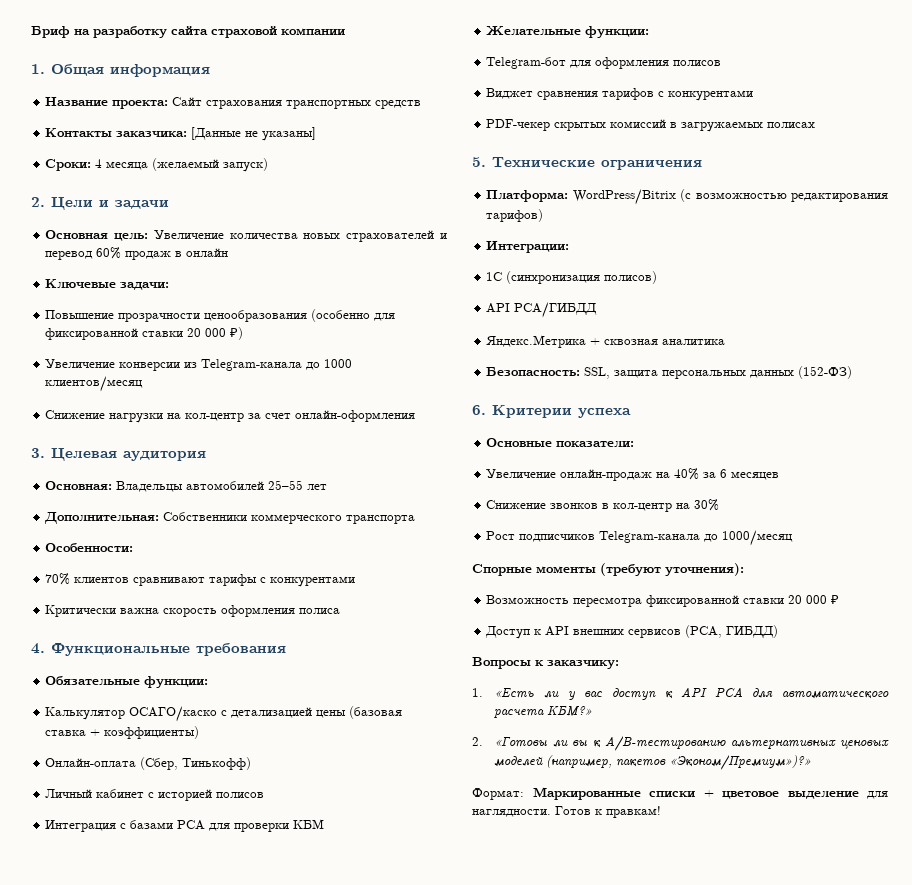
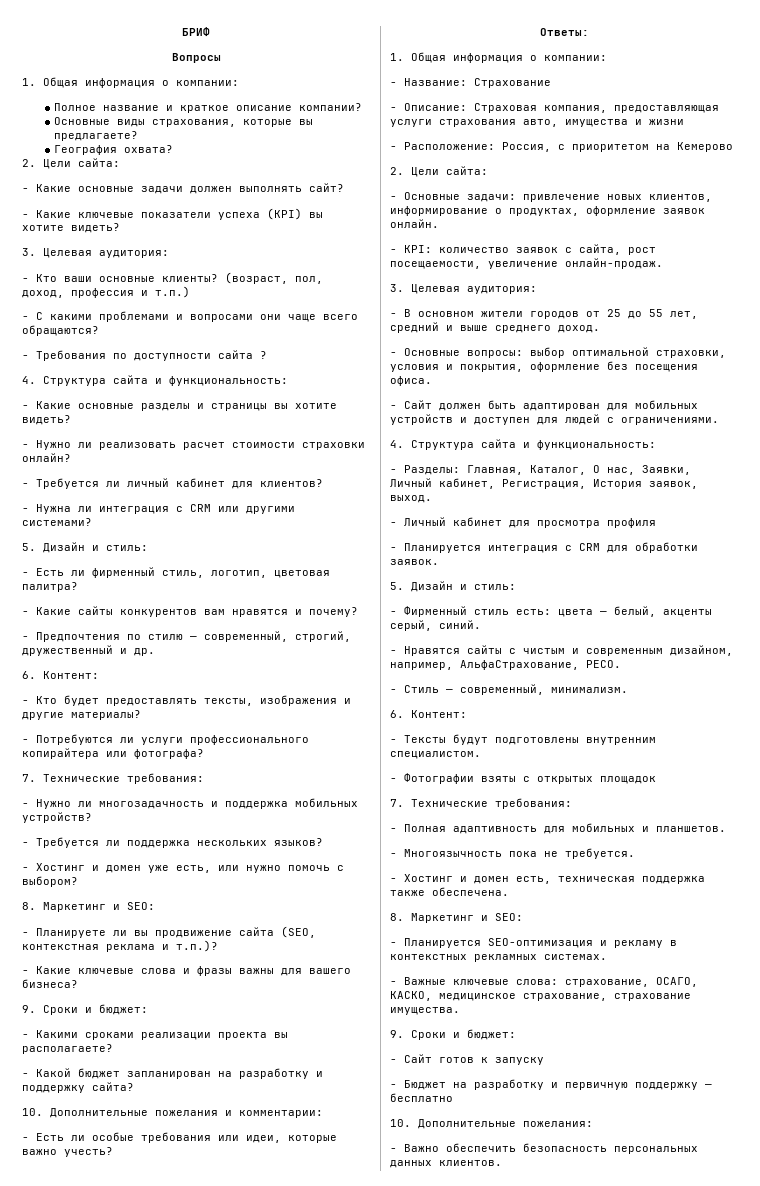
[31,26,345,38] [31,64,210,77] [45,96,422,109] [45,127,317,141] [45,158,269,172] [31,197,169,210] [45,230,447,242] [45,247,229,260] [45,279,170,290] [45,309,396,322] [45,327,244,340] [45,359,353,371] [45,376,144,392] [45,410,416,423] [31,448,206,461] [45,480,328,492] [44,512,416,524] [45,543,134,552] [45,573,356,587] [45,605,341,617] [31,642,286,656] [45,676,209,688] [45,706,403,722] [45,726,200,739] [45,757,252,770] [45,789,265,801] [45,819,325,832] [486,26,650,38] [486,57,722,69] [486,88,754,101] [486,119,816,132] [472,157,702,170] [486,189,888,205] [486,209,544,222] [486,240,570,253] [486,271,658,284] [486,302,598,318] [486,335,726,348] [486,366,853,379] [472,405,631,418] [486,438,635,447] [486,468,780,481] [486,499,720,512] [486,530,794,546] [472,563,744,576] [486,595,840,607] [485,625,779,639] [472,657,619,669] [472,687,889,700] [494,706,593,718] [472,736,889,751] [494,755,812,770] [472,787,888,800] [472,806,661,818] Бриф на разработку сайта страховой компании // 1. Общая информация // Название проекта: Сайт страхования транспортных средств // Контакты заказчика: [Данные не указаны] // Сроки: 4 месяца (желаемый запуск) // 2. Цели и задачи // Основная цель: Увеличение количества новых страхователей и перевод 60% продаж в онлайн // Ключевые задачи: // Повышение прозрачности ценообразования (особенно для фиксированной ставки 20 000 ₽) // Увеличение конверсии из Telegram-канала до 1000 клиентов/месяц // Снижение нагрузки на кол-центр за счет онлайн-оформления // 3. Целевая аудитория // Основная: Владельцы автомобилей 25–55 лет // Дополнительная: Собственники коммерческого транспорта // Особенности: // 70% клиентов сравнивают тарифы с конкурентами // Критически важна скорость оформления полиса // 4. Функциональные требования // Обязательные функции: // Калькулятор ОСАГО/каско с детализацией цены (базовая ставка + коэффициенты) // Онлайн-оплата (Сбер, Тинькофф) // Личный кабинет с историей полисов // Интеграция с базами РСА для проверки КБМ // Желательные функции: // Telegram-бот для оформления полисов // Виджет сравнения тарифов с конкурентами // PDF-чекер скрытых комиссий в загружаемых полисах // 5. Технические ограничения // Платформа: WordPress/Bitrix (с возможностью редактирования тарифов) // Интеграции: // 1С (синхронизация полисов) // API РСА/ГИБДД // Яндекс.Метрика + сквозная аналитика // Безопасность: SSL, защита персональных данных (152-ФЗ) // 6. Критерии успеха // Основные показатели: // Увеличение онлайн-продаж на 40% за 6 месяцев // Снижение звонков в кол-центр на 30% // Рост подписчиков Telegram-канала до 1000/месяц // Спорные моменты (требуют уточнения): // Возможность пересмотра фиксированной ставки 20 000 ₽ // Доступ к API внешних сервисов (РСА, ГИБДД) // Вопросы к заказчику: // 1. «Есть ли у вас доступ к API РСА для автоматического расчета КБМ?» // 2. «Готовы ли вы к A/B-тестированию альтернативных ценовых моделей (например, пакетов «Эконом/Премиум»)?» // Формат: Маркированные списки + цветовое выделение для наглядности. Готов к правкам! -> [182,27,210,37] [171,53,221,63] [22,77,239,88] [54,103,363,113] [54,117,314,127] [54,131,139,141] [54,145,174,155] [22,158,120,169] [22,183,344,194] [22,208,323,220] [22,223,120,233] [22,248,169,258] [22,272,323,284] [22,286,190,298] [22,311,358,322] [22,325,99,336] [22,350,267,361] [22,375,288,386] [22,401,337,411] [22,415,71,425] [22,440,365,450] [22,453,71,462] [22,478,323,489] [22,504,295,514] [22,518,92,526] [22,542,148,553] [22,567,330,578] [22,582,78,592] [22,606,358,617] [22,631,351,642] [22,645,155,656] [22,671,99,679] [22,695,351,706] [22,710,141,720] [22,734,309,745] [22,748,204,759] [22,773,204,784] [22,798,358,809] [22,812,92,823] [22,837,323,848] [22,863,344,873] [22,876,78,887] [22,902,155,912] [22,926,316,938] [22,940,218,952] [22,966,351,976] [22,979,78,988] [22,1004,148,1015] [22,1030,288,1040] [22,1044,113,1054] [22,1068,323,1079] [22,1082,134,1093] [22,1108,323,1118] [22,1132,337,1143] [22,1147,113,1157] [539,28,589,36] [390,52,607,63] [390,78,551,88] [390,103,719,113] [390,119,684,127] [390,142,733,152] [390,166,488,177] [390,192,712,202] [390,206,705,216] [390,219,439,228] [390,244,656,255] [390,258,663,269] [390,284,537,294] [390,309,698,319] [390,322,600,333] [390,347,726,358] [390,361,698,372] [390,376,432,386] [390,400,698,411] [390,414,719,425] [390,439,656,450] [390,465,691,475] [390,478,698,489] [390,495,432,503] [390,517,656,528] [390,542,698,553] [390,559,439,565] [390,581,516,592] [390,606,712,617] [390,620,481,631] [390,645,733,656] [390,660,621,670] [390,684,628,695] [390,710,467,718] [390,734,656,745] [390,751,481,759] [390,773,656,784] [390,798,572,809] [390,823,726,834] [390,848,635,859] [390,874,705,884] [390,887,509,896] [390,913,523,923] [390,938,677,948] [390,954,607,962] [390,977,698,987] [390,991,691,1001] [390,1007,460,1015] [390,1029,516,1040] [390,1054,544,1065] [390,1079,712,1090] [390,1093,453,1102] [390,1119,593,1129] [390,1143,698,1154] [390,1160,502,1168] БРИФ // Вопросы // 1. Общая информация о компании: // Полное название и краткое описание компании? // Основные виды страхования, которые вы предлагаете? // География охвата? // 2. Цели сайта: // - Какие основные задачи должен выполнять сайт? // - Какие ключевые показатели успеха (KPI) вы хотите видеть? // 3. Целевая аудитория: // - Кто ваши основные клиенты? (возраст, пол, доход, профессия и т.п.) // - С какими проблемами и вопросами они чаще всего обращаются? // - Требования по доступности сайта ? // 4. Структура сайта и функциональность: // - Какие основные разделы и страницы вы хотите видеть? // - Нужно ли реализовать расчет стоимости страховки онлайн? // - Требуется ли личный кабинет для клиентов? // - Нужна ли интеграция с CRM или другими системами? // 5. Дизайн и стиль: // - Есть ли фирменный стиль, логотип, цветовая палитра? // - Какие сайты конкурентов вам нравятся и почему? // - Предпочтения по стилю — современный, строгий, дружественный и др. // 6. Контент: // - Кто будет предоставлять тексты, изображения и другие материалы? // - Потребуются ли услуги профессионального копирайтера или фотографа? // 7. Технические требования: // - Нужно ли многозадачность и поддержка мобильных устройств? // - Требуется ли поддержка нескольких языков? // - Хостинг и домен уже есть, или нужно помочь с выбором? // 8. Маркетинг и SEO: // - Планируете ли вы продвижение сайта (SEO, контекстная реклама и т.п.)? // - Какие ключевые слова и фразы важны для вашего бизнеса? // 9. Сроки и бюджет: // - Какими сроками реализации проекта вы располагаете? // - Какой бюджет запланирован на разработку и поддержку сайта? // 10. Дополнительные пожелания и комментарии: // - Есть ли особые требования или идеи, которые важно учесть? // Ответы: // 1. Общая информация о компании: // - Название: Страхование // - Описание: Страховая компания, предоставляющая услуги страхования авто, имущества и жизни // - Расположение: Россия, с приоритетом на Кемерово // 2. Цели сайта: // - Основные задачи: привлечение новых клиентов, информирование о продуктах, оформление заявок онлайн. // - KPI: количество заявок с сайта, рост посещаемости, увеличение онлайн-продаж. // 3. Целевая аудитория: // - В основном жители городов от 25 до 55 лет, средний и выше среднего доход. // - Основные вопросы: выбор оптимальной страховки, условия и покрытия, оформление без посещения офиса. // - Сайт должен быть адаптирован для мобильных устройств и доступен для людей с ограничениями. // 4. Структура сайта и функциональность: // - Разделы: Главная, Каталог, О нас, Заявки, Личный кабинет, Регистрация, История заявок, выход. // - Личный кабинет для просмотра профиля // - Планируется интеграция с CRM для обработки заявок. // 5. Дизайн и стиль: // - Фирменный стиль есть: цвета — белый, акценты серый, синий. // - Нравятся сайты с чистым и современным дизайном, например, АльфаСтрахование, РЕСО. // - Стиль — современный, минимализм. // 6. Контент: // - Тексты будут подготовлены внутренним специалистом. // - Фотографии взяты с открытых площадок // 7. Технические требования: // - Полная адаптивность для мобильных и планшетов. // - Многоязычность пока не требуется. // - Хостинг и домен есть, техническая поддержка также обеспечена. // 8. Маркетинг и SEO: // - Планируется SEO-оптимизация и рекламу в контекстных рекламных системах. // - Важные ключевые слова: страхование, ОСАГО, КАСКО, медицинское страхование, страхование имущества. // 9. Сроки и бюджет: // - Сайт готов к запуску // - Бюджет на разработку и первичную поддержку — бесплатно // 10. Дополнительные пожелания: // - Важно обеспечить безопасность персональных данных клиентов.

